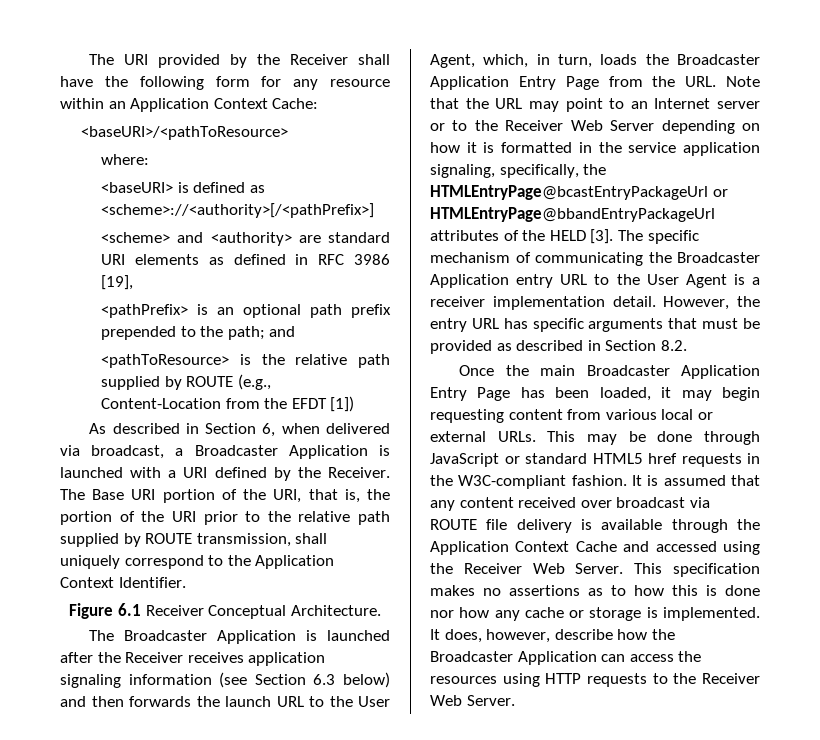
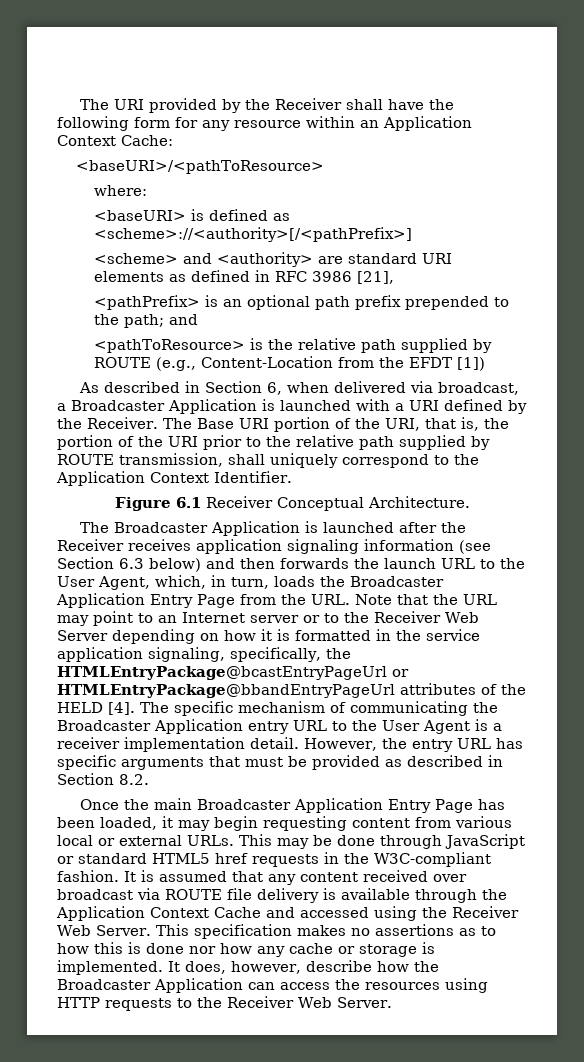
[101,275,134,290] [19], -> [357,271,395,284] [21],
[430,185,728,200] [430,207,715,222] HTMLEntryPage@bcastEntryPackageUrl or HTMLEntryPage@bbandEntryPackageUrl -> [57,666,409,680] [57,684,395,698] HTMLEntryPackage@bcastEntryPageUrl or HTMLEntryPackage@bbandEntryPageUrl
[590,229,614,244] [3]. -> [108,702,135,715] [4].

